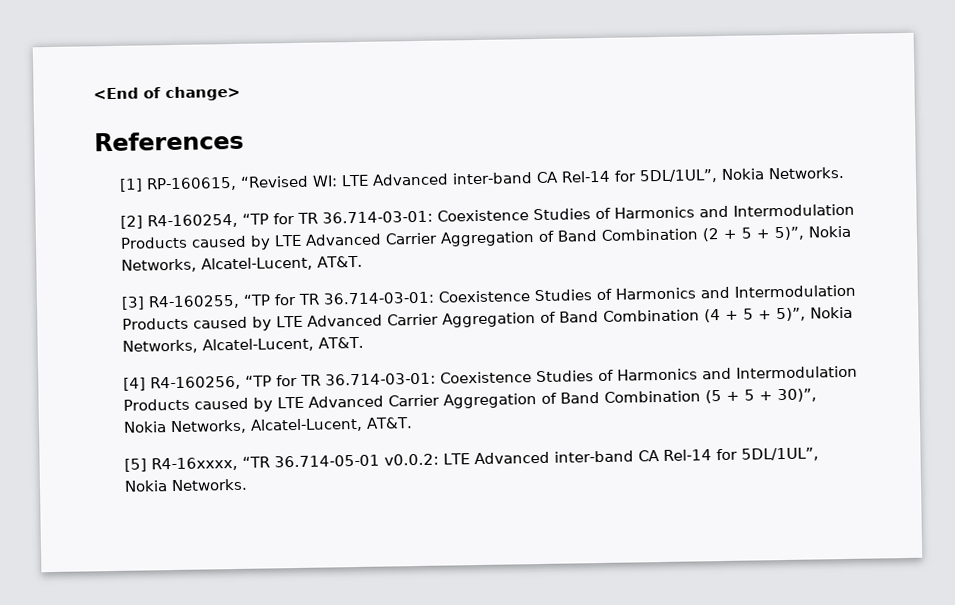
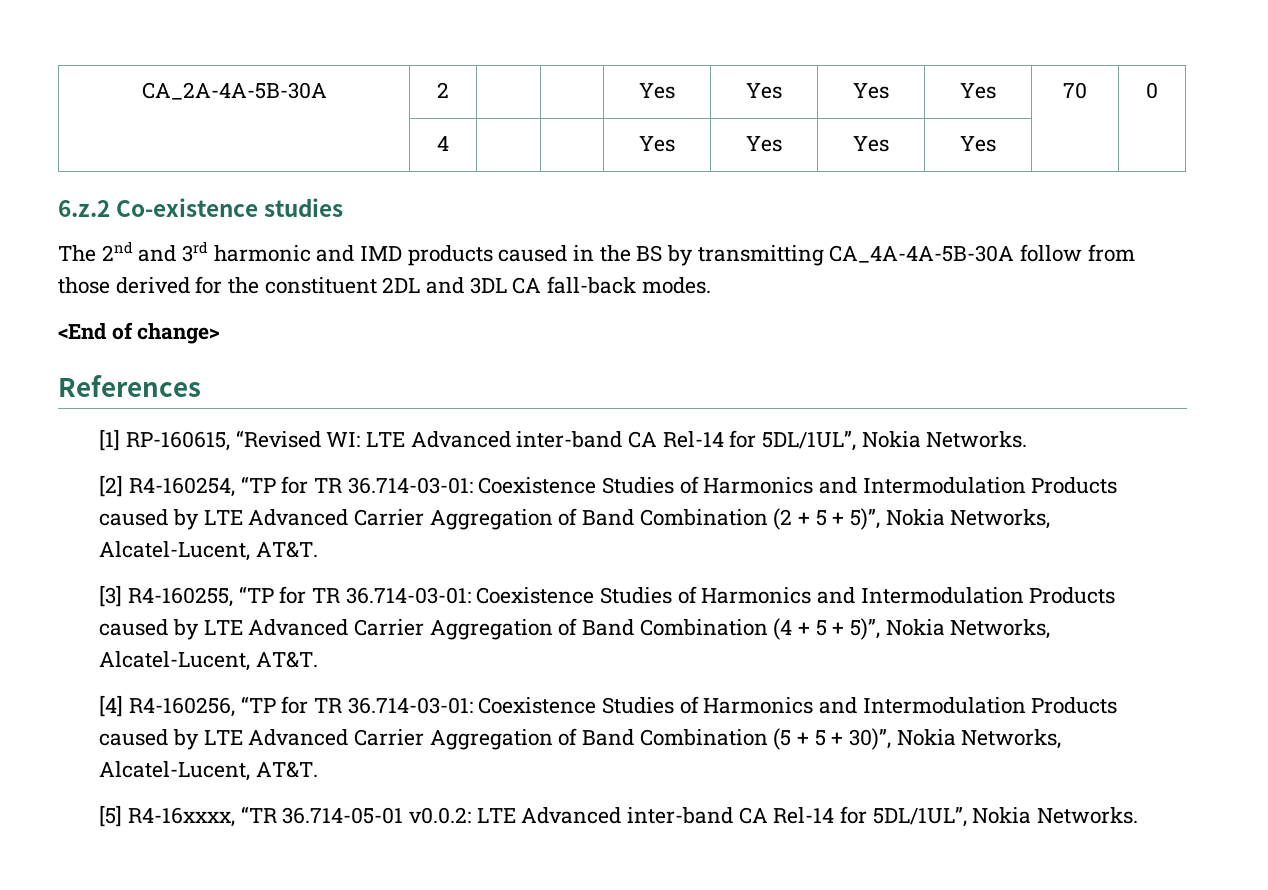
(93, 93) none -> [141,82,327,100] [437,82,449,98] [639,83,675,99] [746,83,782,99] [853,83,889,99] [960,83,996,99] [1063,82,1087,99] [1146,82,1158,99] [437,136,449,151] [639,136,675,152] [746,136,782,152] [853,136,889,152] [960,136,996,152] [58,198,344,217] [58,241,1135,266] [58,276,711,294] CA_2A-4A-5B-30A | 2 | | | Yes | Yes | Yes | Yes | 70 | 0 // | 4 | | | Yes | Yes | Yes | Yes | | // 6.z.2 Co-existence studies // The 2nd and 3rd harmonic and IMD products caused in the BS by transmitting CA_4A-4A-5B-30A follow from those derived for the constituent 2DL and 3DL CA fall-back modes. //

